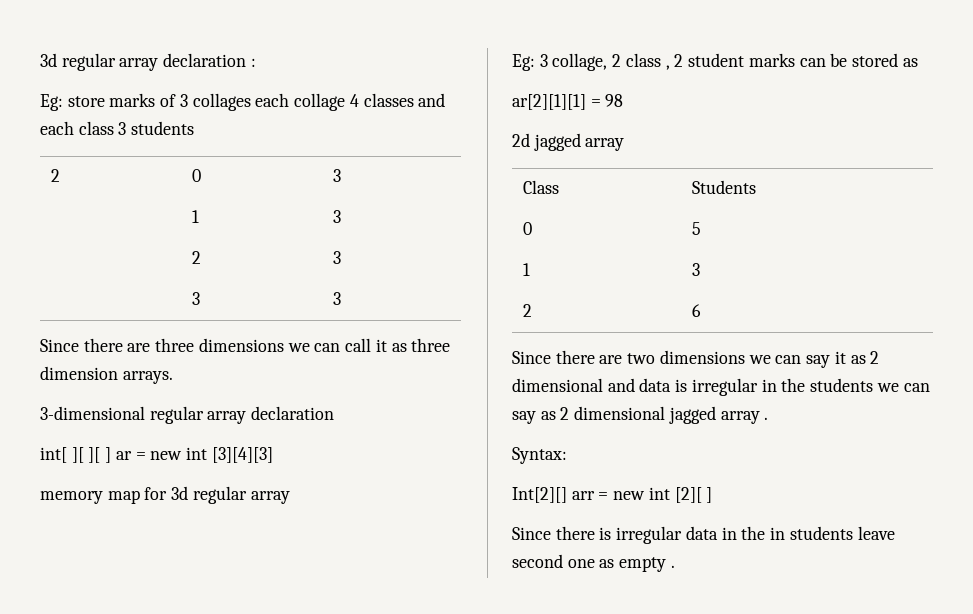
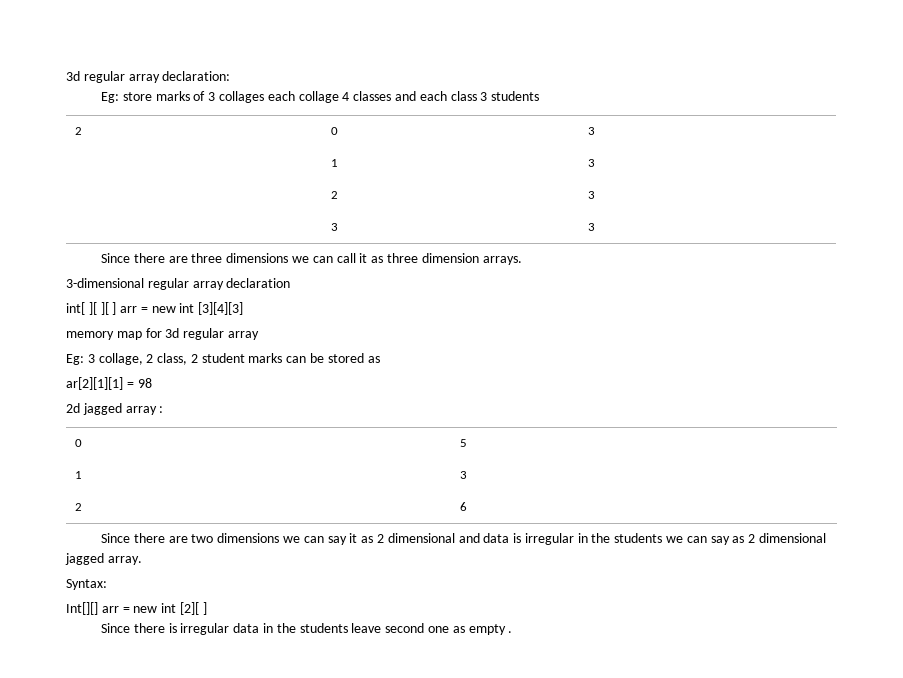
[40,53,256,71] 3d regular array declaration : -> [66,71,231,83] 3d regular array declaration:
[115,451,132,460] ar -> [120,306,138,313] arr
[625,53,670,70] class , -> [157,353,188,365] class,
[522,180,559,194] [691,180,756,194] // Class | Students -> [159,406,164,413] :
[720,411,769,424] array . -> [107,556,142,565] array.
[512,487,567,503] Int[2][] -> [66,602,98,615] Int[][]
[770,527,786,540] in -> (296, 628) none

